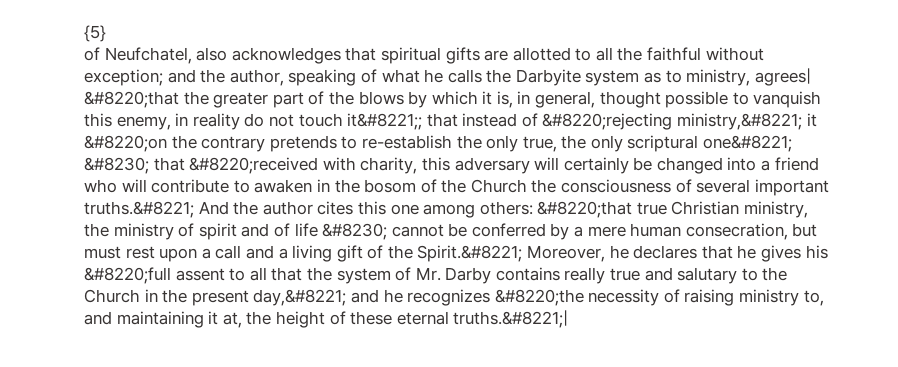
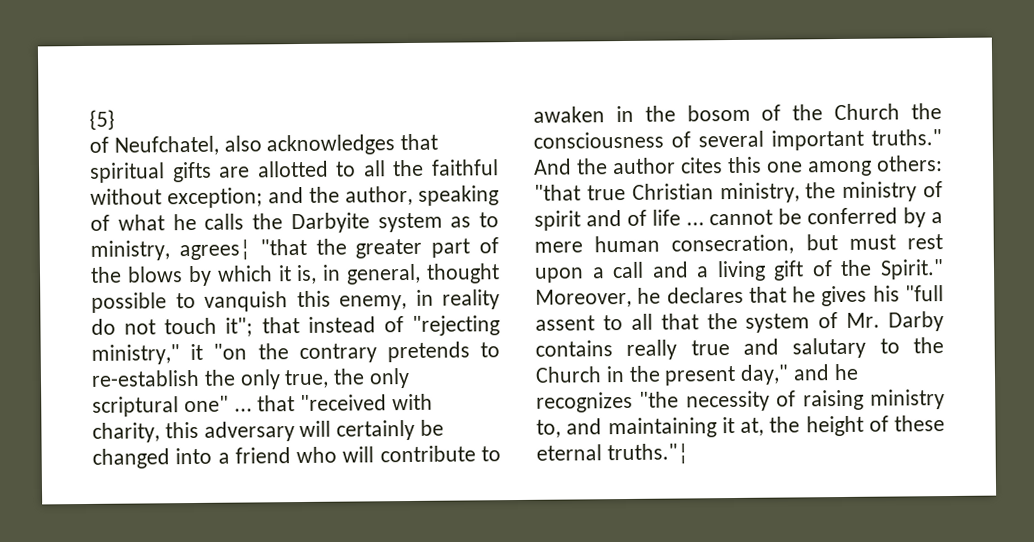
[754,68,811,86] [84,91,179,108] agrees| &#8220;that -> [178,238,307,261] agrees¦ "that
[347,113,423,130] it&#8221;; -> [225,317,254,337] it";
[542,113,817,130] [84,135,167,152] &#8220;rejecting ministry,&#8221; it &#8220;on -> [412,315,500,336] [91,343,248,365] "rejecting ministry," it "on
[703,135,793,152] [84,157,319,174] one&#8221; &#8230; that &#8220;received -> [183,394,388,413] one" ... that "received
[84,201,194,218] truths.&#8221; -> [871,129,942,146] truths."
[537,201,633,218] &#8220;that -> [534,184,581,201] "that
[322,223,388,240] &#8230; -> [685,222,705,226] ...
[417,245,523,262] Spirit.&#8221; -> [880,259,944,280] Spirit."
[84,267,171,284] &#8220;full -> [905,285,944,302] "full
[253,289,347,306] day,&#8221; -> [740,364,790,385] day,"
[494,289,584,306] &#8220;the -> [639,391,680,408] "the
[453,310,569,328] truths.&#8221;| -> [606,443,689,465] truths."¦

